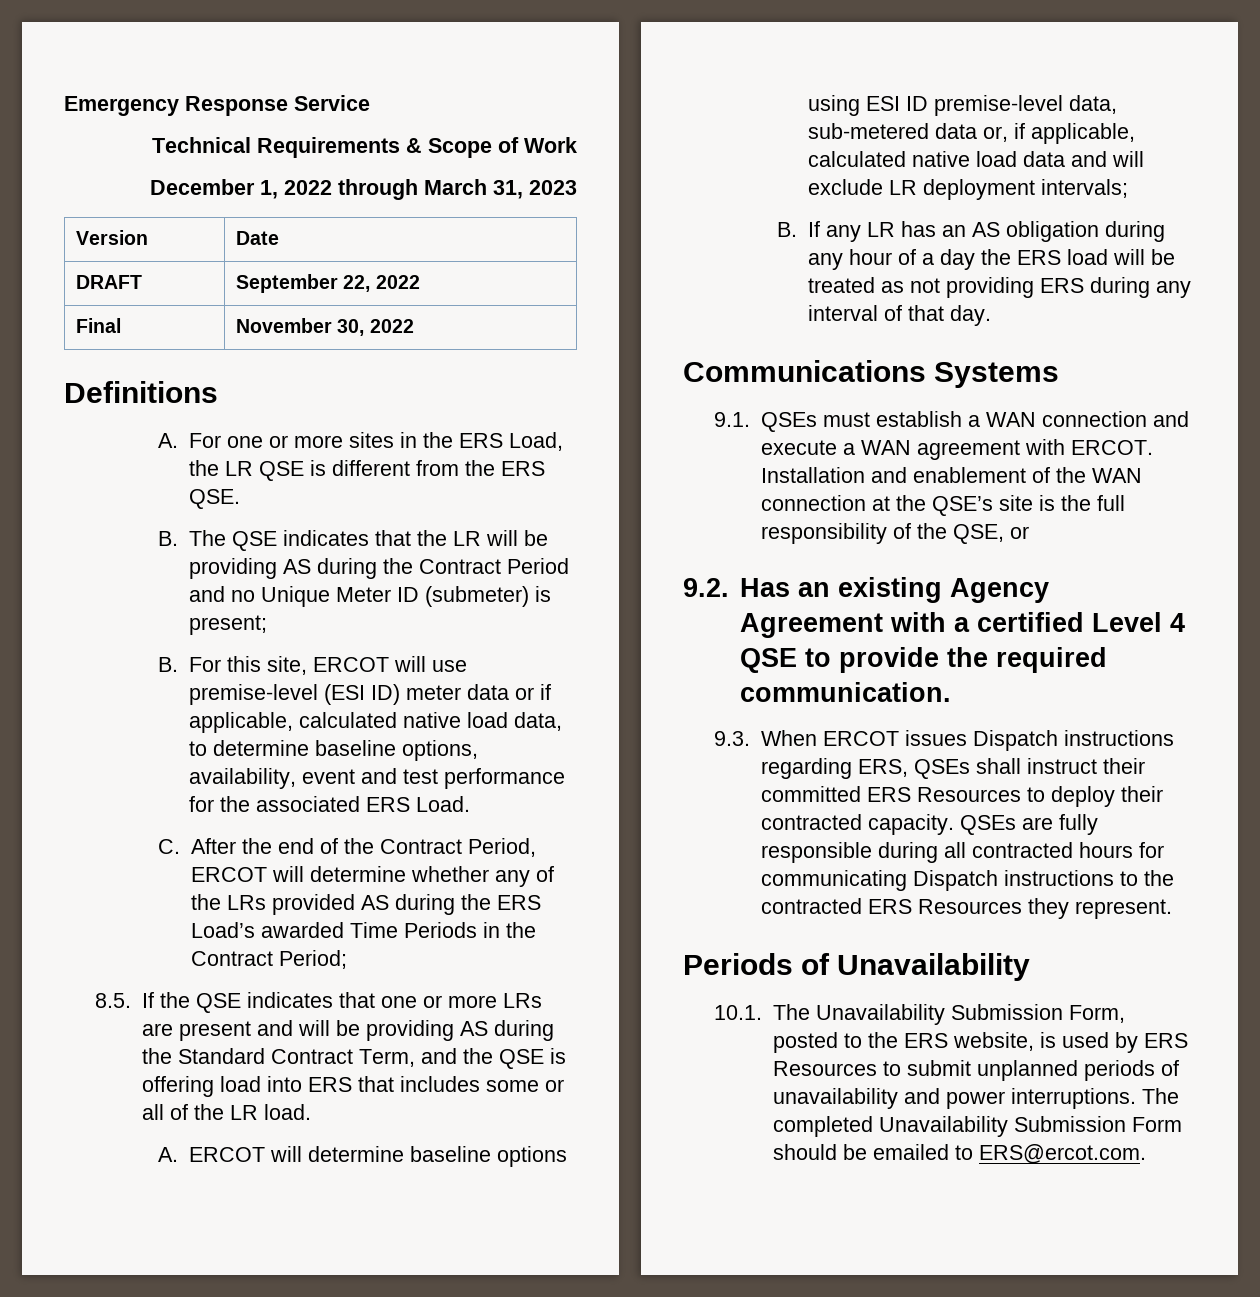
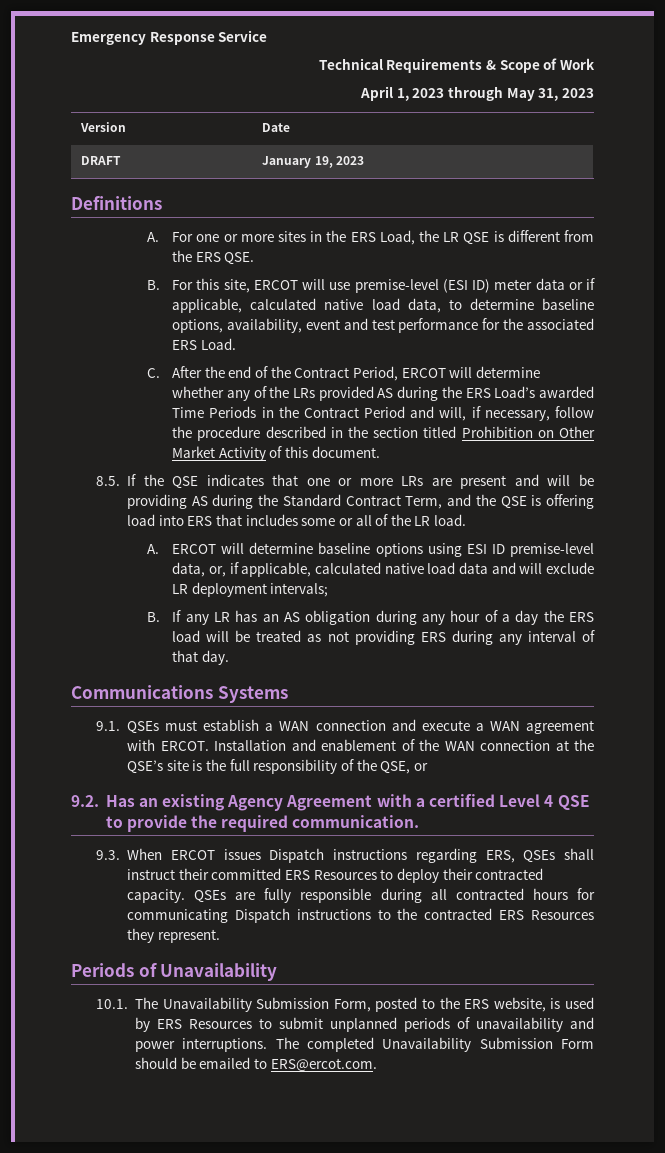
[150,179,487,200] December 1, 2022 through March -> [360,86,535,101] April 1, 2023 through May
[236,274,420,293] [76,318,122,333] [236,318,414,336] September 22, 2022 // Final | November 30, 2022 -> [262,156,364,168] January 19, 2023
[157,530,549,551] [189,558,570,579] [189,586,552,607] [189,615,268,635] // B. The QSE indicates that the LR will be providing AS during the Contract Period and no Unique Meter ID (submeter) is present; -> (255, 258) none
[278,950,347,969] Period; -> [364,406,594,421] [172,426,595,441] [172,446,380,461] Period and will, if necessary, follow the procedure described in the section titled Prohibition on Other Market Activity of this document.
[808,123,978,139] sub-metered data -> (206, 569) none

